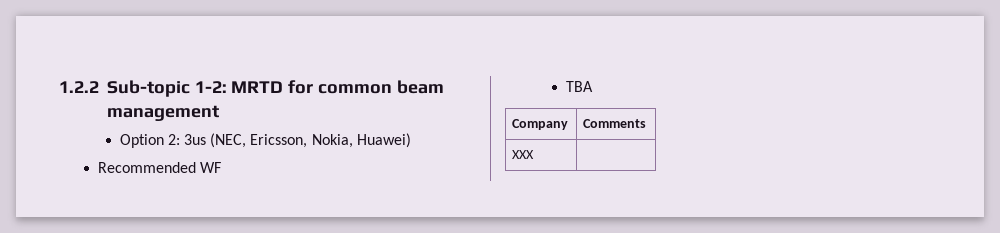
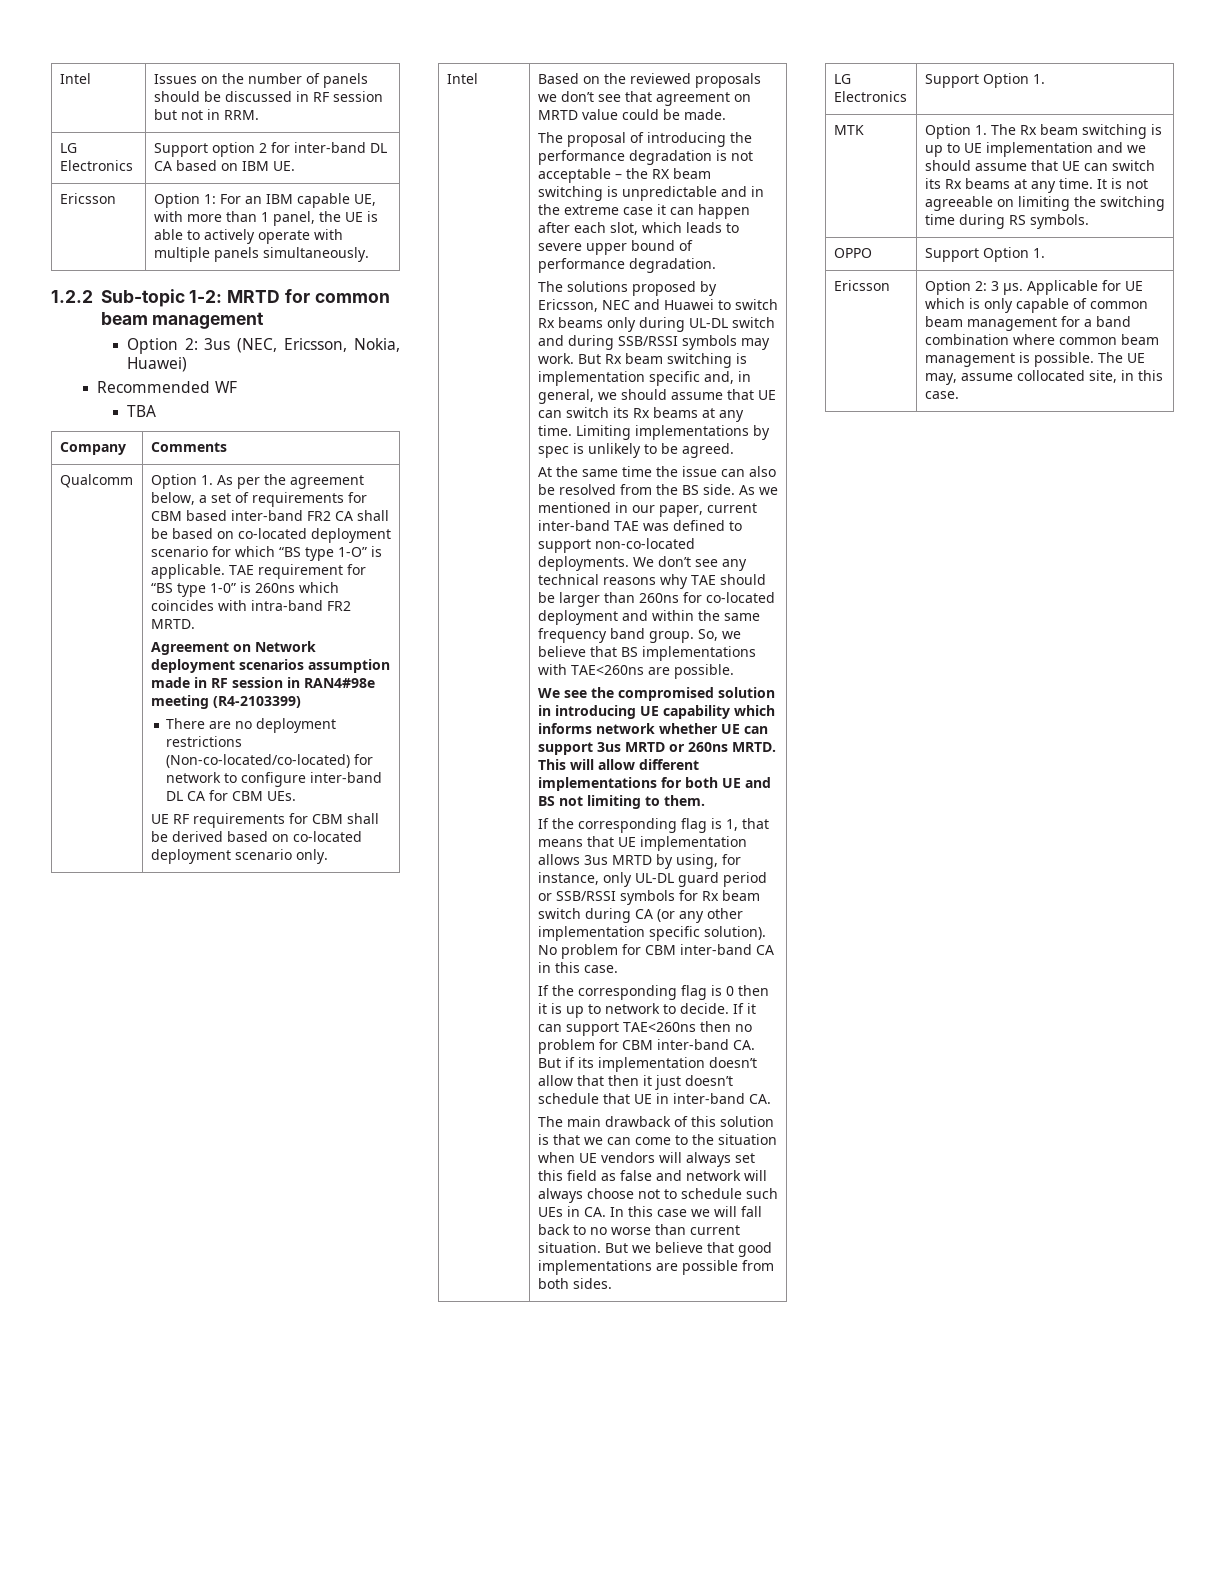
(59, 87) none -> [59,73,91,84] [153,73,368,88] [153,91,383,102] [153,109,259,120] [59,143,77,153] [59,160,133,171] [153,142,387,157] [153,160,295,171] [59,193,116,204] [153,193,376,208] [153,211,378,226] [153,229,343,244] [153,247,369,262] Intel | Issues on the number of panels should be discussed in RF session but not in RRM. // LG Electronics | Support option 2 for inter-band DL CA based on IBM UE. // Ericsson | Option 1: For an IBM capable UE, with more than 1 panel, the UE is able to actively operate with multiple panels simultaneously. //
[512,150,535,159] XXX | -> [59,474,133,488] [150,474,364,489] [150,492,367,507] [150,510,389,521] [150,528,391,543] [150,546,382,561] [150,564,366,579] [150,582,339,597] [150,600,351,611] [150,619,195,629] [150,641,316,655] [150,659,390,673] [150,677,375,688] [150,695,301,709] [166,718,337,733] [166,736,243,747] [166,754,374,768] [166,772,383,787] [166,790,297,801] [150,813,379,828] [150,831,362,842] [150,849,328,864] [446,73,478,84] [537,73,761,88] [537,91,751,106] [537,109,726,120] [537,132,752,147] [537,150,753,165] [537,168,711,183] [537,186,764,201] [537,204,750,219] [537,222,739,235] [537,240,693,255] [537,258,716,273] [537,281,717,296] [537,299,778,312] [537,317,775,332] [537,335,770,350] [537,353,747,368] [537,371,751,386] [537,389,776,404] [537,407,744,422] [537,425,770,440] [537,443,734,458] [537,466,776,477] [537,484,778,495] [537,502,757,517] [537,520,742,531] [537,538,695,553] [537,556,747,571] [537,574,766,589] [537,592,775,607] [537,610,760,625] [537,628,741,643] [537,646,756,661] [537,664,734,679] [537,687,775,701] [537,705,775,719] [537,723,768,734] [537,742,776,755] [537,759,699,770] [537,777,771,791] [537,795,705,809] [537,818,769,833] [537,836,747,851] [537,854,741,869] [537,872,767,887] [537,890,760,905] [537,908,743,923] [537,926,766,941] [537,944,774,959] [537,962,618,973] [537,985,769,1000] [537,1003,756,1018] [537,1021,752,1036] [537,1039,755,1054] [537,1057,757,1072] [537,1075,733,1090] [537,1093,771,1104] [537,1116,774,1127] [537,1134,777,1145] [537,1152,755,1167] [537,1170,767,1181] [537,1188,778,1203] [537,1206,762,1217] [537,1224,740,1235] [537,1242,772,1257] [537,1260,774,1275] [537,1278,612,1289] [833,74,851,84] [833,91,907,102] [924,73,1045,88] [833,125,864,135] [924,124,1162,139] [924,142,1146,157] [924,160,1155,171] [924,178,1148,193] [924,196,1165,211] [924,214,1089,229] [833,248,872,258] [924,247,1045,262] [833,280,890,291] [924,280,1143,295] [924,298,1148,313] [924,316,1131,331] [924,334,1159,345] [924,352,1145,367] [924,370,1163,385] [924,391,959,399] Qualcomm | Option 1. As per the agreement below, a set of requirements for CBM based inter-band FR2 CA shall be based on co-located deployment scenario for which “BS type 1-O” is applicable. TAE requirement for “BS type 1-0” is 260ns which coincides with intra-band FR2 MRTD. // Agreement on Network deployment scenarios assumption made in RF session in RAN4#98e meeting (R4-2103399) // There are no deployment restrictions (Non-co-located/co-located) for network to configure inter-band DL CA for CBM UEs. // UE RF requirements for CBM shall be derived based on co-located deployment scenario only. // Intel | Based on the reviewed proposals we don’t see that agreement on MRTD value could be made. // The proposal of introducing the performance degradation is not acceptable – the RX beam switching is unpredictable and in the extreme case it can happen after each slot, which leads to severe upper bound of performance degradation. // The solutions proposed by Ericsson, NEC and Huawei to switch Rx beams only during UL-DL switch and during SSB/RSSI symbols may work. But Rx beam switching is implementation specific and, in general, we should assume that UE can switch its Rx beams at any time. Limiting implementations by spec is unlikely to be agreed. // At the same time the issue can also be resolved from the BS side. As we mentioned in our paper, current inter-band TAE was defined to support non-co-located deployments. We don’t see any technical reasons why TAE should be larger than 260ns for co-located deployment and within the same frequency band group. So, we believe that BS implementations with TAE<260ns are possible. // We see the compromised solution in introducing UE capability which informs network whether UE can support 3us MRTD or 260ns MRTD. This will allow different implementations for both UE and BS not limiting to them. // If the corresponding flag is 1, that means that UE implementation allows 3us MRTD by using, for instance, only UL-DL guard period or SSB/RSSI symbols for Rx beam switch during CA (or any other implementation specific solution). No problem for CBM inter-band CA in this case. // If the corresponding flag is 0 then it is up to network to decide. If it can support TAE<260ns then no problem for CBM inter-band CA. But if its implementation doesn’t allow that then it just doesn’t schedule that UE in inter-band CA. // The main drawback of this solution is that we can come to the situation when UE vendors will always set this field as false and network will always choose not to schedule such UEs in CA. In this case we will fall back to no worse than current situation. But we believe that good implementations are possible from both sides. // LG Electronics | Support Option 1. // MTK | Option 1. The Rx beam switching is up to UE implementation and we should assume that UE can switch its Rx beams at any time. It is not agreeable on limiting the switching time during RS symbols. // OPPO | Support Option 1. // Ericsson | Option 2: 3 µs. Applicable for UE which is only capable of common beam management for a band combination where common beam management is possible. The UE may, assume collocated site, in this case.

